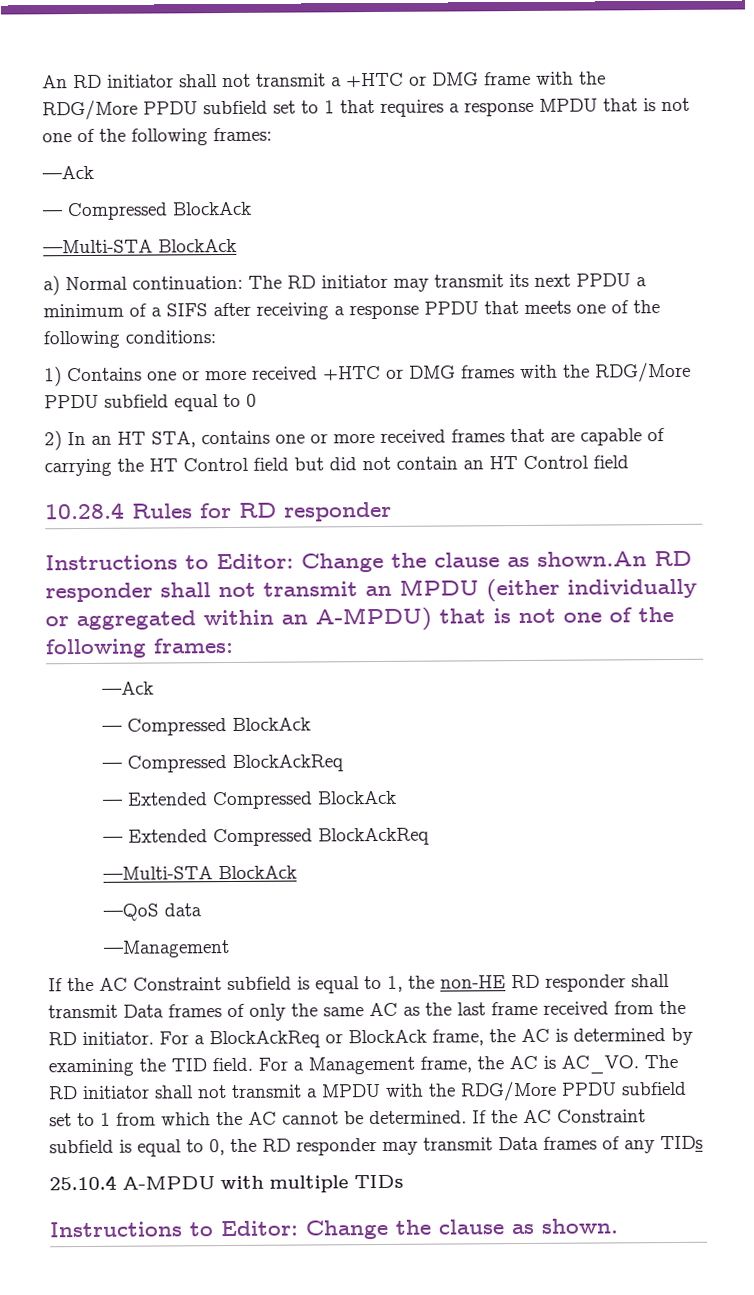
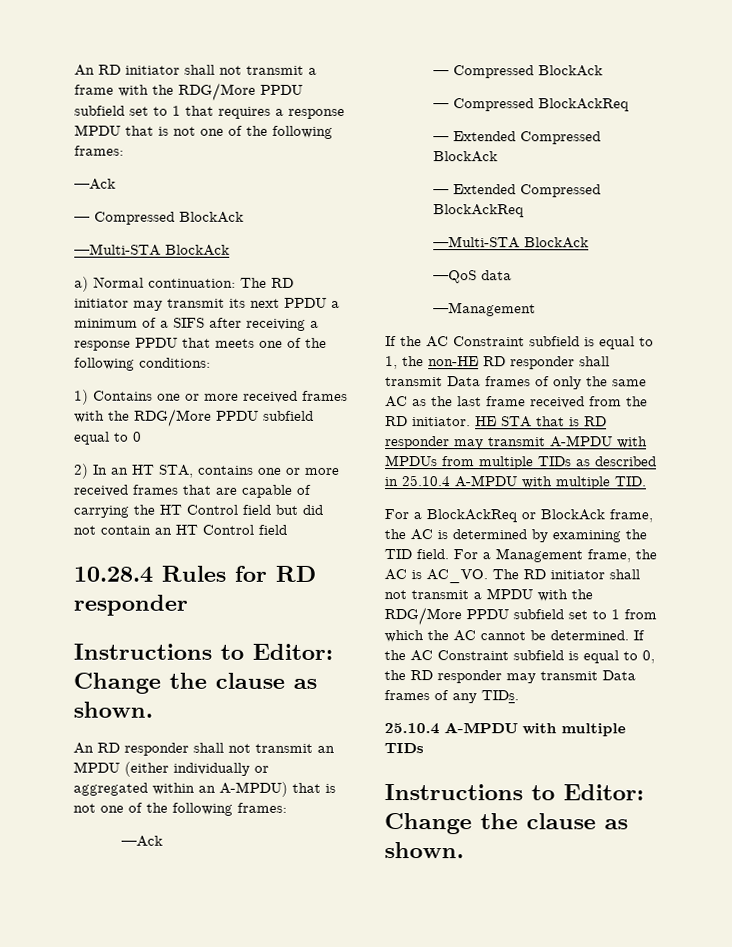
[346,72,479,88] +HTC or DMG -> (317, 71) none
[323,365,456,381] +HTC or DMG -> (298, 396) none
[537,551,647,567] shown.An -> [73,701,153,718] [73,742,94,754] shown. // An
(154, 1038) none -> [475,416,607,428] [385,435,648,450] [385,455,657,470] [384,475,646,490] HE STA that is RD responder may transmit A-MPDU with MPDUs from multiple TIDs as described in 25.10.4 A-MPDU with multiple TID. //
[660,1135,703,1150] TIDs -> [481,690,519,701] TIDs.

